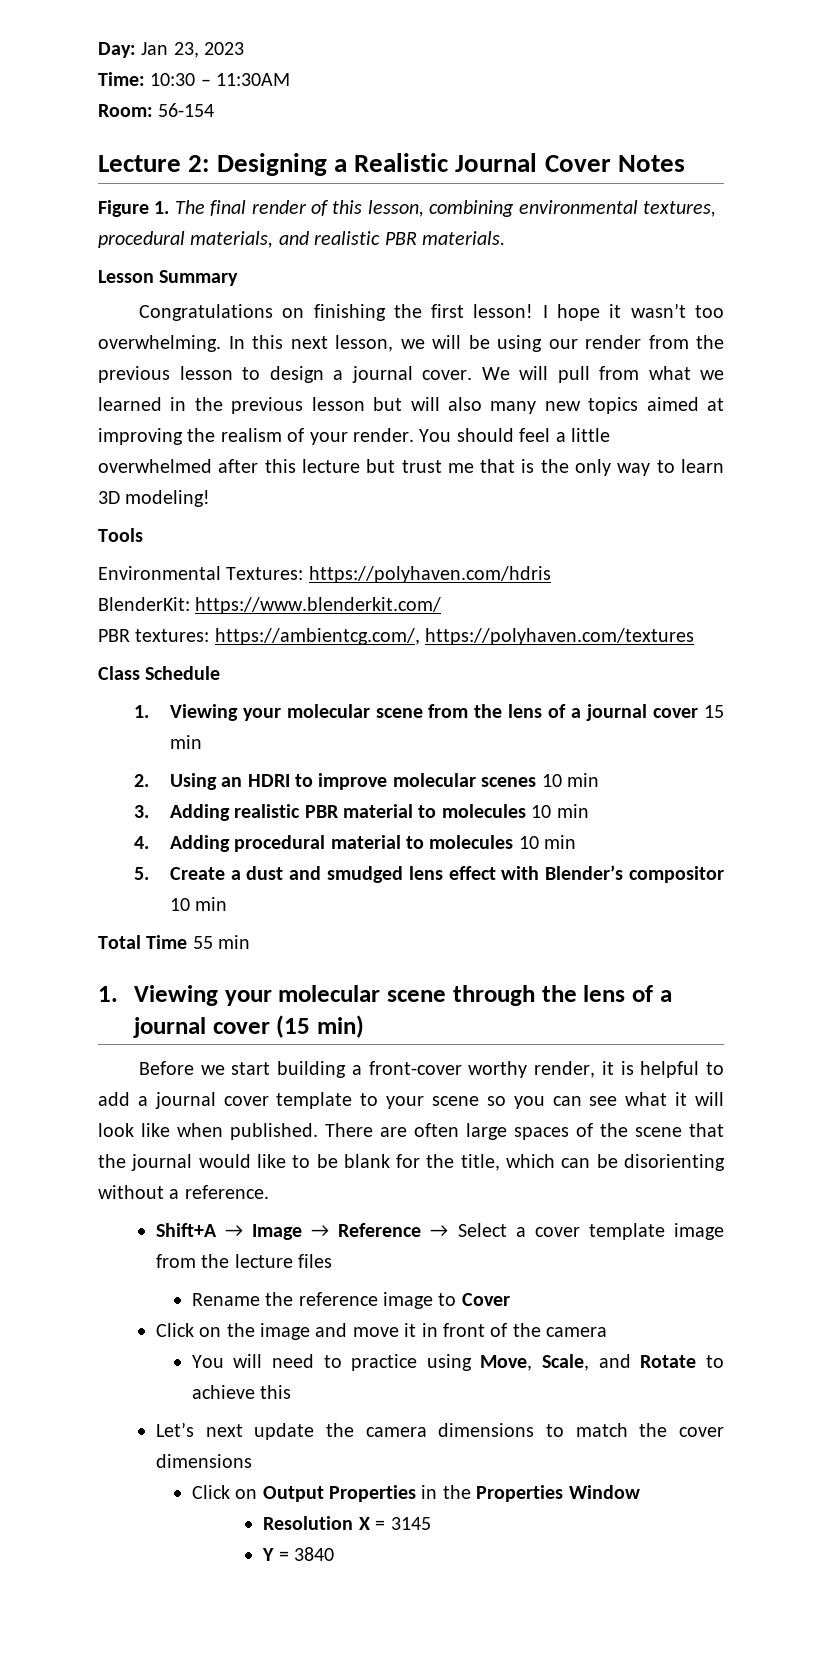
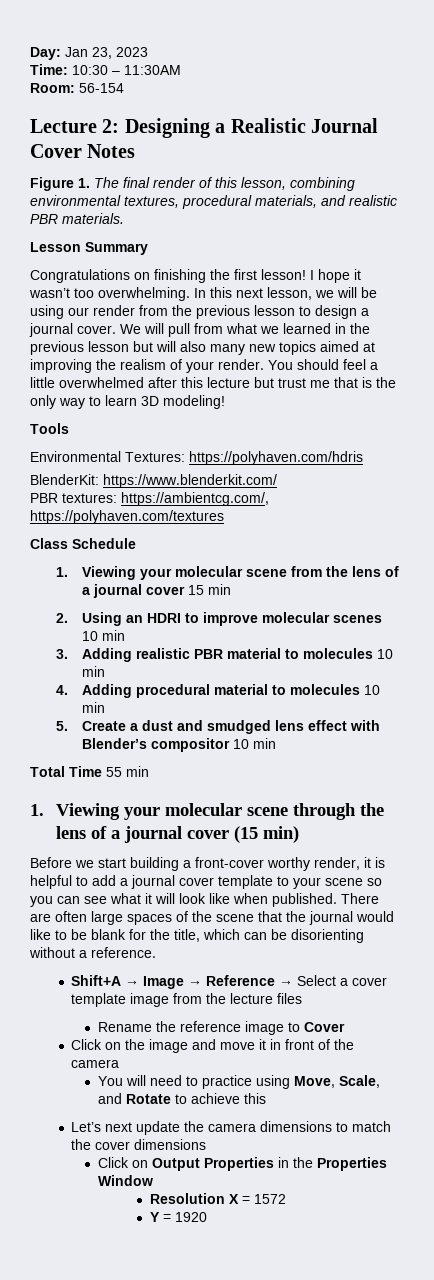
[390,1517,431,1530] 3145 -> [253,1194,286,1204] 1572
[294,1547,335,1561] 3840 -> [174,1212,207,1222] 1920

